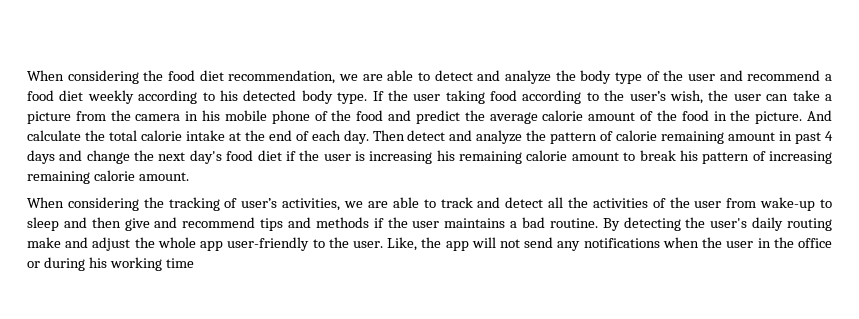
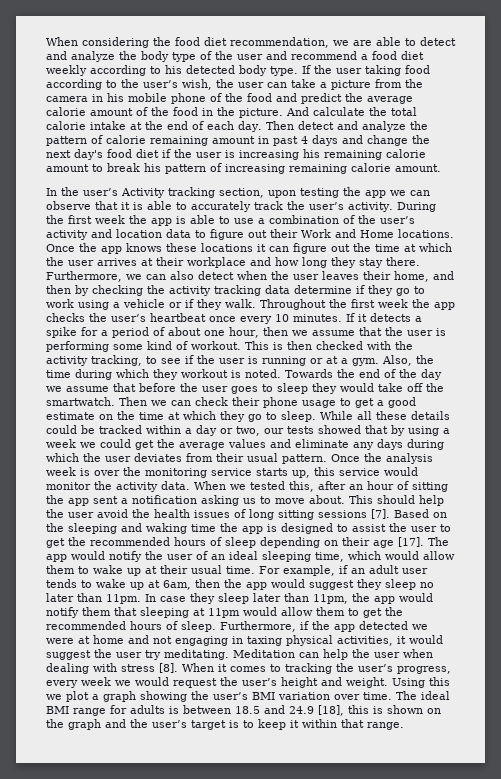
[27,197,833,211] [27,217,832,231] [27,237,833,251] [27,257,194,271] When considering the tracking of user’s activities, we are able to track and detect all the activities of the user from wake-up to sleep and then give and recommend tips and methods if the user maintains a bad routine. By detecting the user's daily routing make and adjust the whole app user-friendly to the user. Like, the app will not send any notifications when the user in the office or during his working time -> [46,187,430,198] [46,201,436,212] [46,215,415,226] [46,229,454,240] [46,243,452,254] [46,257,420,268] [46,271,454,282] [46,285,425,296] [46,299,455,310] [46,313,422,324] [46,327,446,338] [46,341,413,352] [46,355,434,366] [46,369,442,380] [46,383,444,394] [46,397,416,408] [46,411,450,422] [46,425,450,436] [46,439,444,450] [46,453,433,464] [46,467,418,478] [46,481,448,492] [46,495,444,506] [46,509,447,520] [46,523,451,534] [46,537,449,548] [46,551,455,562] [46,565,428,576] [46,579,434,590] [46,593,433,604] [46,607,403,618] [46,621,428,632] [46,635,443,646] [46,649,433,660] [46,663,451,674] [46,677,450,688] [46,691,450,702] [46,705,441,716] [46,719,404,730] In the user’s Activity tracking section, upon testing the app we can observe that it is able to accurately track the user’s activity. During the first week the app is able to use a combination of the user’s activity and location data to figure out their Work and Home locations. Once the app knows these locations it can figure out the time at which the user arrives at their workplace and how long they stay there. Furthermore, we can also detect when the user leaves their home, and then by checking the activity tracking data determine if they go to work using a vehicle or if they walk. Throughout the first week the app checks the user’s heartbeat once every 10 minutes. If it detects a spike for a period of about one hour, then we assume that the user is performing some kind of workout. This is then checked with the activity tracking, to see if the user is running or at a gym. Also, the time during which they workout is noted. Towards the end of the day we assume that before the user goes to sleep they would take off the smartwatch. Then we can check their phone usage to get a good estimate on the time at which they go to sleep. While all these details could be tracked within a day or two, our tests showed that by using a week we could get the average values and eliminate any days during which the user deviates from their usual pattern. Once the analysis week is over the monitoring service starts up, this service would monitor the activity data. When we tested this, after an hour of sitting the app sent a notification asking us to move about. This should help the user avoid the health issues of long sitting sessions [7]. Based on the sleeping and waking time the app is designed to assist the user to get the recommended hours of sleep depending on their age [17]. The app would notify the user of an ideal sleeping time, which would allow them to wake up at their usual time. For example, if an adult user tends to wake up at 6am, then the app would suggest they sleep no later than 11pm. In case they sleep later than 11pm, the app would notify them that sleeping at 11pm would allow them to get the recommended hours of sleep. Furthermore, if the app detected we were at home and not engaging in taxing physical activities, it would suggest the user try meditating. Meditation can help the user when dealing with stress [8]. When it comes to tracking the user’s progress, every week we would request the user’s height and weight. Using this we plot a graph showing the user’s BMI variation over time. The ideal BMI range for adults is between 18.5 and 24.9 [18], this is shown on the graph and the user’s target is to keep it within that range.

